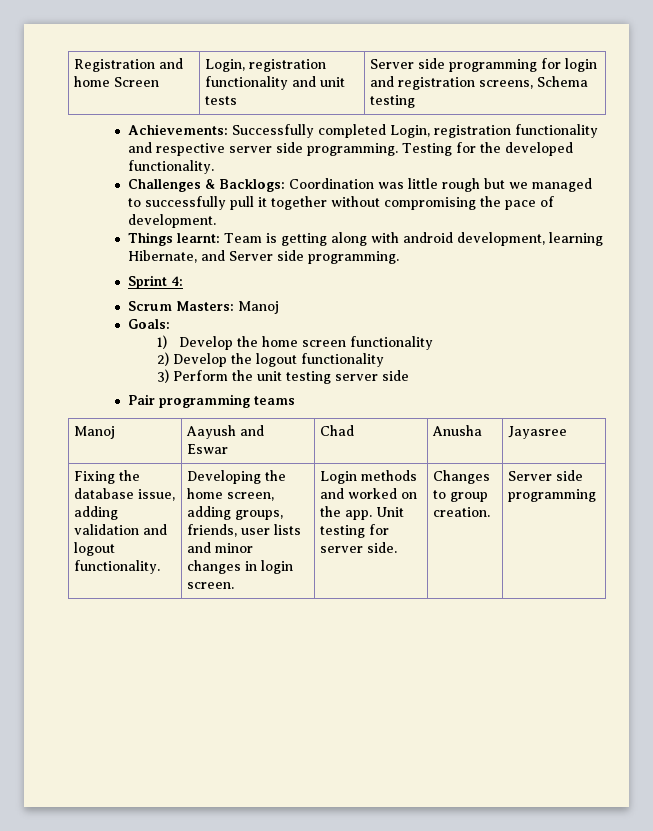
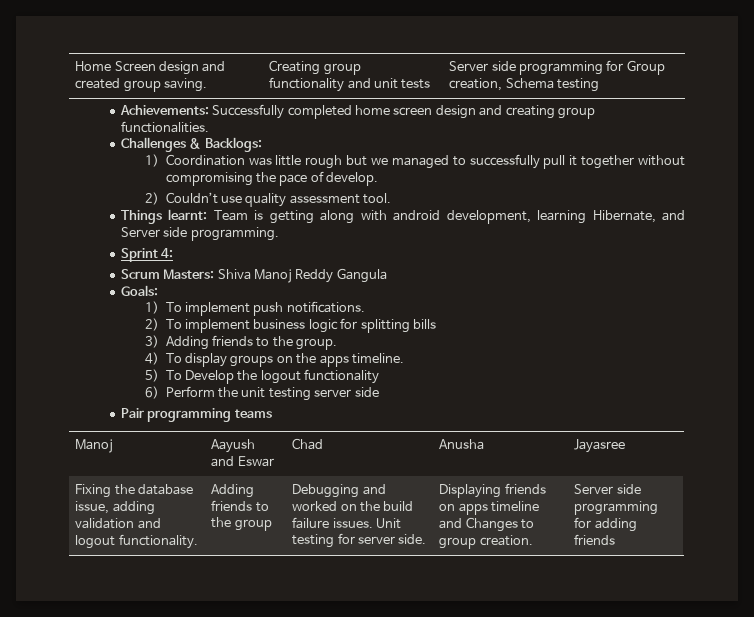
[74,58,184,72] [74,76,160,87] [205,59,327,72] Registration and home Screen | Login, registration -> [75,61,226,75] [75,78,207,92] [269,60,361,75] Home Screen design and created group saving. | Creating group
[565,58,598,72] [370,76,534,90] login and registration screens, -> [626,60,665,75] [449,78,503,91] Group creation,
[389,124,598,138] [127,142,573,156] [127,160,214,174] Login, registration functionality and respective server side programming. Testing for the developed functionality. -> [355,105,595,119] [120,121,209,133] home screen design and creating group functionalities.
(285, 185) none -> [145,154,160,167] // 1)
[127,214,216,228] development. -> [326,172,379,186] [145,192,392,207] develop. // 2) Couldn’t use quality assessment tool.
[237,301,279,314] Manoj -> [217,268,387,283] Shiva Manoj Reddy Gangula
[179,336,434,350] [156,352,169,366] Develop the home screen functionality // 2) -> [165,301,365,316] [145,318,436,333] [145,335,338,350] [145,352,404,367] [145,369,182,382] To implement push notifications. // 2) To implement business logic for splitting bills // 3) Adding friends to the group. // 4) To display groups on the apps timeline. // 5) To
[156,369,169,383] 3) -> [145,386,160,399] 6)
[187,470,287,484] [187,488,275,501] [187,506,284,520] [187,524,302,537] [187,542,254,553] [187,560,294,574] [187,582,235,589] [320,470,418,484] Developing the home screen, adding groups, friends, user lists and minor changes in login screen. | Login methods -> [211,484,255,498] [211,500,269,512] [211,517,272,531] [292,484,360,498] Adding friends to the group | Debugging
[345,510,373,520] app. -> [383,501,414,511] [292,517,373,529] build failure issues.
(398, 547) none -> [439,483,546,498] [439,501,539,515] [439,518,463,529] Displaying friends on apps timeline and
(597, 495) none -> [574,517,637,532] [574,534,616,545] for adding friends

